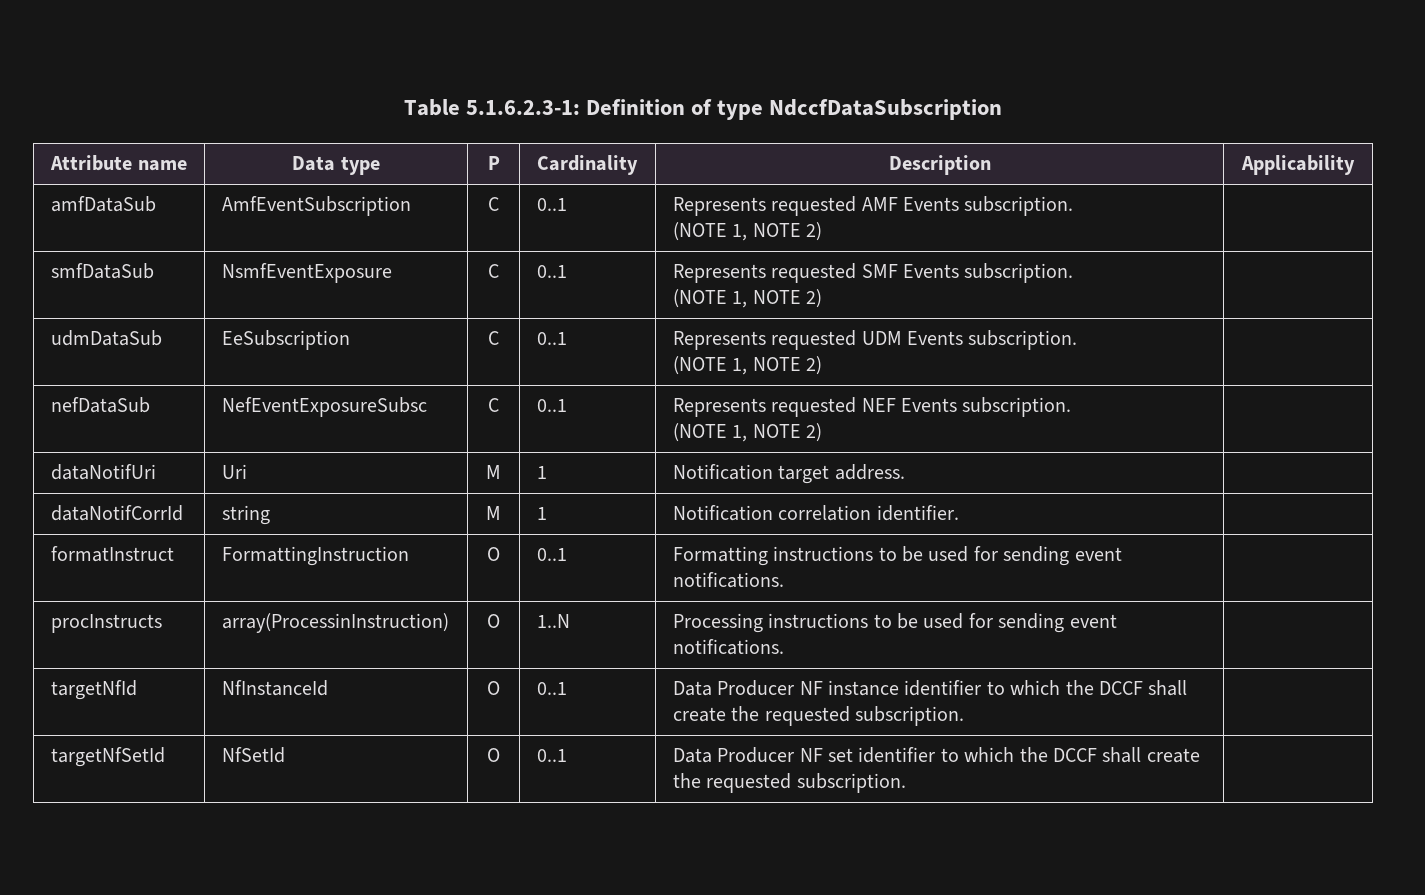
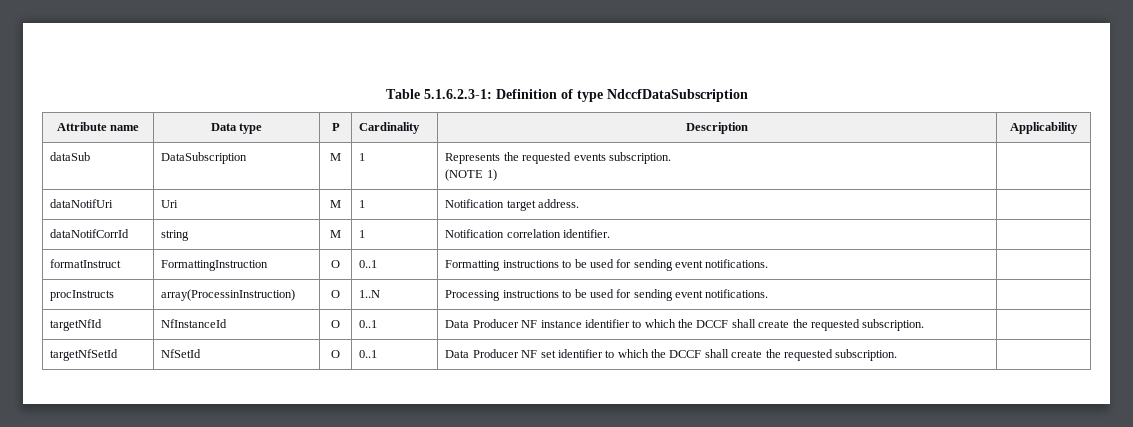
[50,196,156,212] [221,196,411,216] [488,197,499,211] [536,198,567,211] [672,196,1074,216] [672,222,822,241] [50,263,154,279] [221,263,392,283] [488,264,499,278] [536,265,567,278] [672,263,1074,283] [672,289,822,308] [50,330,162,346] [221,330,350,350] [488,331,499,345] [536,332,567,345] [672,330,1078,350] [672,356,822,375] [50,397,150,413] [221,397,427,417] [488,398,499,412] [536,399,567,412] [672,397,1072,417] [672,423,822,442] amfDataSub | AmfEventSubscription | C | 0..1 | Represents requested AMF Events subscription. // (NOTE 1, NOTE 2) | // smfDataSub | NsmfEventExposure | C | 0..1 | Represents requested SMF Events subscription. // (NOTE 1, NOTE 2) | // udmDataSub | EeSubscription | C | 0..1 | Represents requested UDM Events subscription. // (NOTE 1, NOTE 2) | // nefDataSub | NefEventExposureSubsc | C | 0..1 | Represents requested NEF Events subscription. // (NOTE 1, NOTE 2) -> [50,152,91,161] [161,152,248,164] [330,153,341,161] [359,153,366,161] [445,152,671,164] [445,169,497,181] dataSub | DataSubscription | M | 1 | Represents the requested events subscription. // (NOTE 1)

